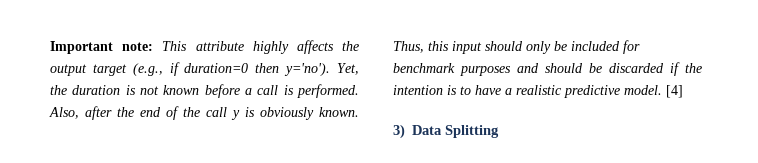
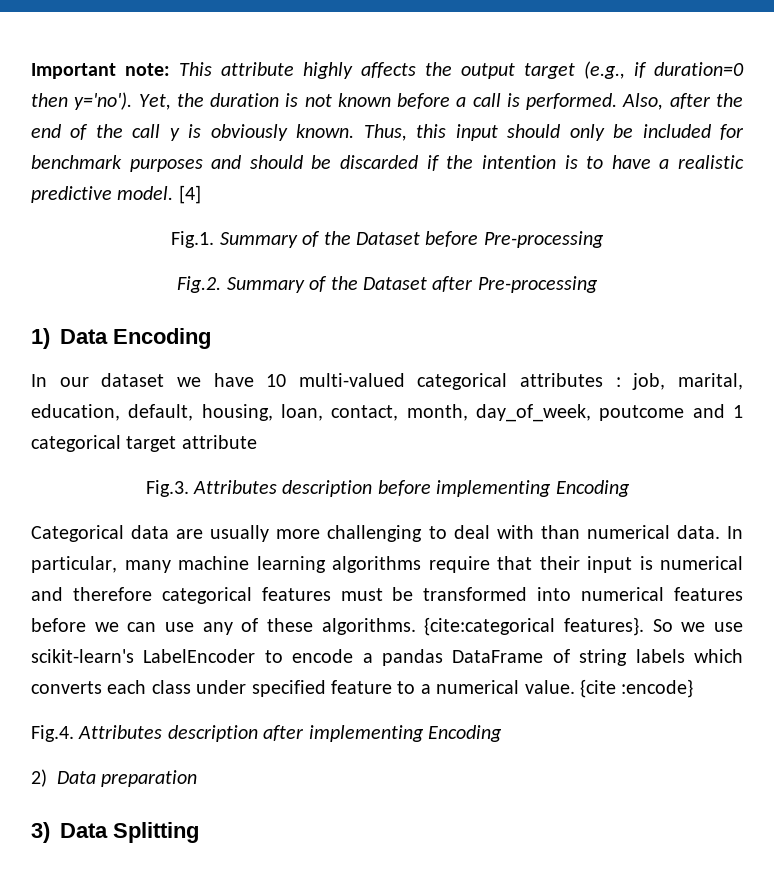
(683, 91) none -> [171,231,604,248] [177,276,598,293] [31,328,211,349] [31,373,743,390] [31,404,744,422] [31,435,257,452] [145,480,630,497] [31,525,744,542] [31,556,743,573] [31,587,744,604] [31,617,743,636] [31,649,743,666] [31,679,694,698] [31,725,502,742] [31,769,198,787] // Fig.1. Summary of the Dataset before Pre-processing // Fig.2. Summary of the Dataset after Pre-processing // 1) Data Encoding // In our dataset we have 10 multi-valued categorical attributes : job, marital, education, default, housing, loan, contact, month, day_of_week, poutcome and 1 categorical target attribute // Fig.3. Attributes description before implementing Encoding // Categorical data are usually more challenging to deal with than numerical data. In particular, many machine learning algorithms require that their input is numerical and therefore categorical features must be transformed into numerical features before we can use any of these algorithms. {cite:categorical features}. So we use scikit-learn's LabelEncoder to encode a pandas DataFrame of string labels which converts each class under specified feature to a numerical value. {cite :encode} // Fig.4. Attributes description after implementing Encoding // 2) Data preparation

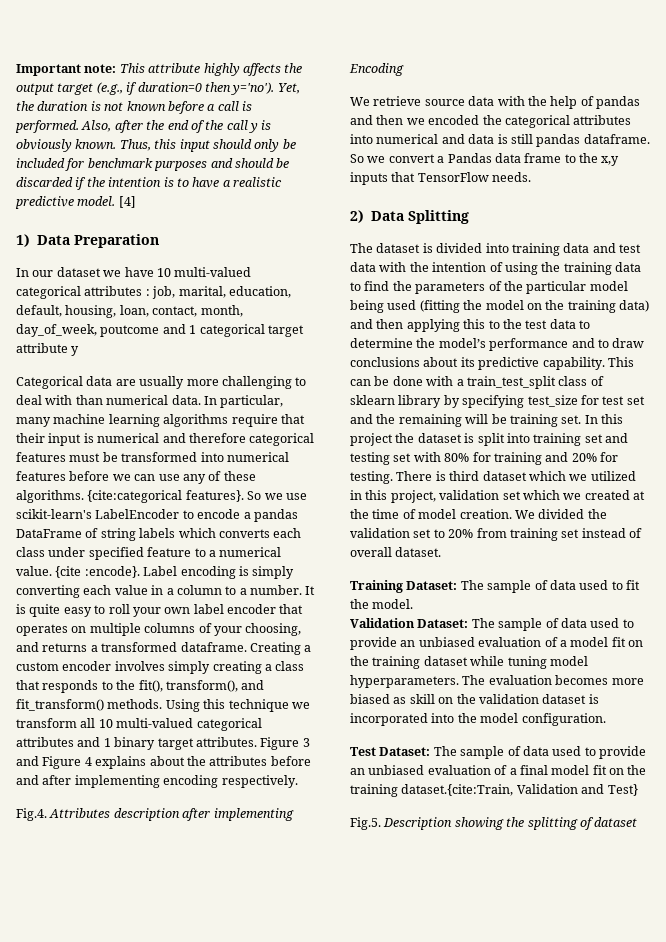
[171,231,604,248] [177,276,598,293] // Fig.1. Summary of the Dataset before Pre-processing // Fig.2. Summary of the Dataset after Pre-processing -> (136, 202) none
[113,328,211,349] Encoding -> [74,234,160,248] Preparation
[145,480,630,497] // Fig.3. Attributes description before implementing Encoding -> [71,346,80,356] y
[621,679,694,698] :encode} -> [84,566,295,579] [16,585,316,598] [16,604,304,617] [16,623,302,636] [16,642,312,655] [16,661,305,674] [16,680,265,693] [16,699,310,712] [16,718,262,731] [16,737,310,750] [16,756,311,769] [16,775,298,788] :encode}. Label encoding is simply converting each value in a column to a number. It is quite easy to roll your own label encoder that operates on multiple columns of your choosing, and returns a transformed dataframe. Creating a custom encoder involves simply creating a class that responds to the fit(), transform(), and fit_transform() methods. Using this technique we transform all 10 multi-valued categorical attributes and 1 binary target attributes. Figure 3 and Figure 4 explains about the attributes before and after implementing encoding respectively.
[31,769,198,787] [31,822,199,843] 2) Data preparation // 3) Data Splitting -> [350,96,640,109] [350,115,632,128] [350,134,650,147] [350,153,620,166] [350,172,532,185] [350,210,470,224] [350,243,641,256] [350,262,641,275] [350,281,628,294] [350,300,649,313] [350,319,590,332] [350,338,645,351] [350,357,634,370] [350,376,604,389] [350,395,645,408] [350,414,623,427] [350,433,628,446] [350,452,618,465] [350,471,636,484] [350,490,645,503] [350,509,607,519] [350,528,642,541] [350,547,442,557] [350,580,640,593] [350,599,414,609] [350,618,634,631] [350,637,643,650] [350,656,588,669] [350,675,644,688] [350,694,599,704] [350,713,606,726] [350,746,646,759] [350,765,647,775] [350,784,638,797] [350,817,638,830] We retrieve source data with the help of pandas and then we encoded the categorical attributes into numerical and data is still pandas dataframe. So we convert a Pandas data frame to the x,y inputs that TensorFlow needs. // 2) Data Splitting // The dataset is divided into training data and test data with the intention of using the training data to find the parameters of the particular model being used (fitting the model on the training data) and then applying this to the test data to determine the model’s performance and to draw conclusions about its predictive capability. This can be done with a train_test_split class of sklearn library by specifying test_size for test set and the remaining will be training set. In this project the dataset is split into training set and testing set with 80% for training and 20% for testing. There is third dataset which we utilized in this project, validation set which we created at the time of model creation. We divided the validation set to 20% from training set instead of overall dataset. // Training Dataset: The sample of data used to fit the model. // Validation Dataset: The sample of data used to provide an unbiased evaluation of a model fit on the training dataset while tuning model hyperparameters. The evaluation becomes more biased as skill on the validation dataset is incorporated into the model configuration. // Test Dataset: The sample of data used to provide an unbiased evaluation of a final model fit on the training dataset.{cite:Train, Validation and Test} // Fig.5. Description showing the splitting of dataset

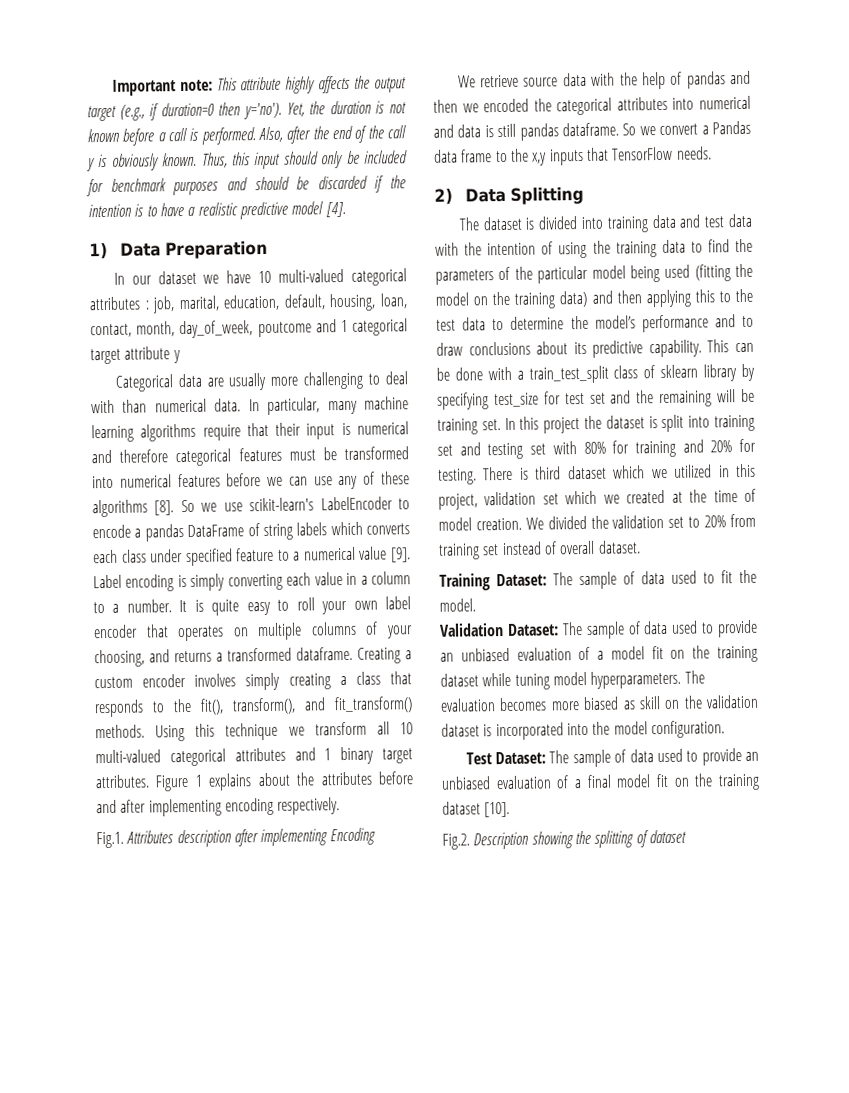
[77,196,136,208] model. [4] -> [291,201,346,218] model [4].
[16,490,244,503] algorithms. {cite:categorical features}. -> [92,499,175,518] algorithms [8].
[16,566,140,578] value. {cite :encode}. -> [358,546,411,563] value [9].
[302,738,310,747] [16,756,92,769] 3 and Figure 4 -> [194,774,203,787] 1
[16,808,47,821] Fig.4. -> [96,831,124,849] Fig.1.
[401,784,638,796] [350,817,381,830] dataset.{cite:Train, Validation and Test} // Fig.5. -> [442,801,511,818] [442,833,470,850] dataset [10]. // Fig.2.

